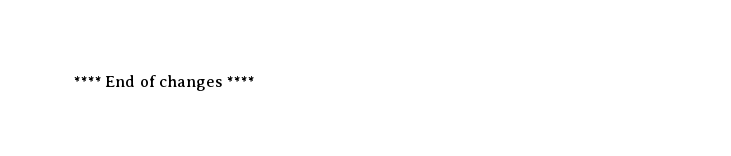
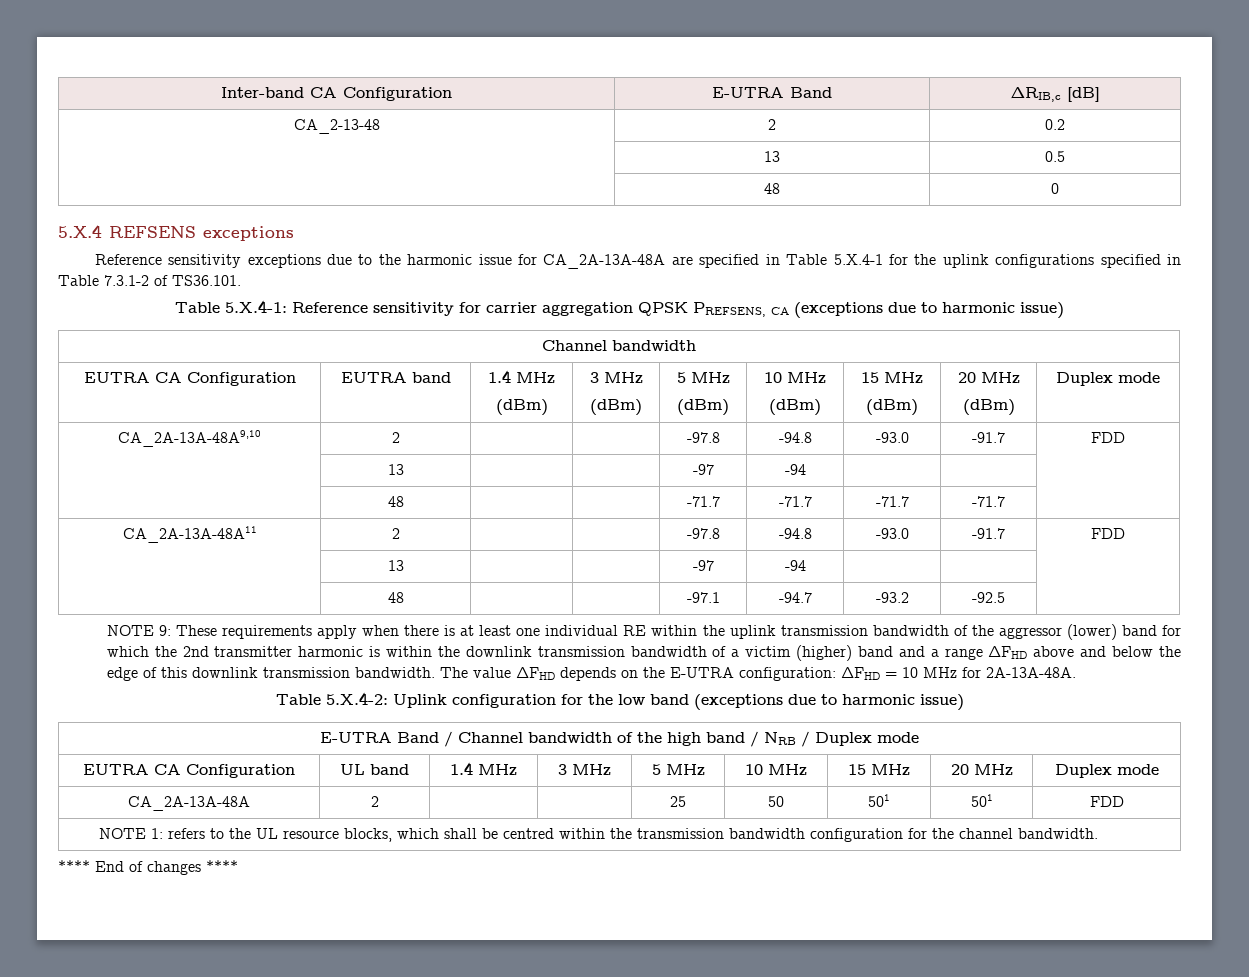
(73, 81) none -> [221,87,452,101] [712,87,832,98] [1010,87,1100,102] [293,119,380,134] [768,119,776,130] [1045,119,1065,130] [764,151,780,162] [1045,151,1065,162] [764,183,780,194] [1051,183,1059,194] [58,225,294,241] [94,254,1182,269] [58,275,241,286] [175,300,1064,319] [542,340,696,351] [83,372,296,386] [340,372,451,383] [488,370,555,384] [495,399,548,416] [589,372,643,384] [590,399,642,416] [676,372,730,384] [677,399,729,416] [764,372,826,384] [769,399,821,416] [861,372,923,384] [866,399,918,416] [957,372,1020,384] [962,399,1015,416] [1056,372,1160,386] [118,430,261,447] [391,432,400,443] [686,432,720,443] [778,432,812,443] [875,432,909,443] [972,432,1005,443] [1091,432,1125,443] [387,464,404,475] [692,464,714,475] [784,464,806,475] [387,496,404,507] [686,496,720,507] [778,496,812,507] [875,496,909,507] [972,496,1005,507] [122,526,257,543] [391,528,400,539] [686,528,720,539] [778,528,812,539] [875,528,909,539] [972,528,1005,539] [1091,528,1125,539] [387,560,404,571] [692,560,714,571] [784,560,806,571] [387,592,404,603] [686,592,720,603] [778,592,812,603] [875,592,909,603] [972,592,1005,603] [106,624,1181,640] [106,645,1181,661] [106,667,1076,681] [275,692,964,711] [319,731,919,747] [83,764,295,778] [340,764,409,775] [450,762,517,776] [558,764,611,776] [651,764,705,776] [745,764,807,776] [848,764,910,776] [950,764,1013,776] [1054,764,1159,778] [128,796,250,811] [370,796,379,807] [670,796,686,807] [768,796,784,807] [868,794,890,807] [970,794,993,807] [1089,796,1124,807] [99,828,1099,842] Inter-band CA Configuration | E-UTRA Band | ΔRIB,c [dB] // CA_2-13-48 | 2 | 0.2 // | 13 | 0.5 // | 48 | 0 // 5.X.4 REFSENS exceptions // Reference sensitivity exceptions due to the harmonic issue for CA_2A-13A-48A are specified in Table 5.X.4-1 for the uplink configurations specified in Table 7.3.1-2 of TS36.101. // Table 5.X.4-1: Reference sensitivity for carrier aggregation QPSK PREFSENS, CA (exceptions due to harmonic issue) // Channel bandwidth // EUTRA CA Configuration | EUTRA band | 1.4 MHz // (dBm) | 3 MHz // (dBm) | 5 MHz // (dBm) | 10 MHz // (dBm) | 15 MHz // (dBm) | 20 MHz // (dBm) | Duplex mode // CA_2A-13A-48A9,10 | 2 | | | -97.8 | -94.8 | -93.0 | -91.7 | FDD // | 13 | | | -97 | -94 | | | // | 48 | | | -71.7 | -71.7 | -71.7 | -71.7 | // CA_2A-13A-48A11 | 2 | | | -97.8 | -94.8 | -93.0 | -91.7 | FDD // | 13 | | | -97 | -94 | | | // | 48 | | | -97.1 | -94.7 | -93.2 | -92.5 | // NOTE 9: These requirements apply when there is at least one individual RE within the uplink transmission bandwidth of the aggressor (lower) band for which the 2nd transmitter harmonic is within the downlink transmission bandwidth of a victim (higher) band and a range ΔFHD above and below the edge of this downlink transmission bandwidth. The value ΔFHD depends on the E-UTRA configuration: ΔFHD = 10 MHz for 2A-13A-48A. // Table 5.X.4-2: Uplink configuration for the low band (exceptions due to harmonic issue) // E-UTRA Band / Channel bandwidth of the high band / NRB / Duplex mode // EUTRA CA Configuration | UL band | 1.4 MHz | 3 MHz | 5 MHz | 10 MHz | 15 MHz | 20 MHz | Duplex mode // CA_2A-13A-48A | 2 | | | 25 | 50 | 501 | 501 | FDD // NOTE 1: refers to the UL resource blocks, which shall be centred within the transmission bandwidth configuration for the channel bandwidth. //

